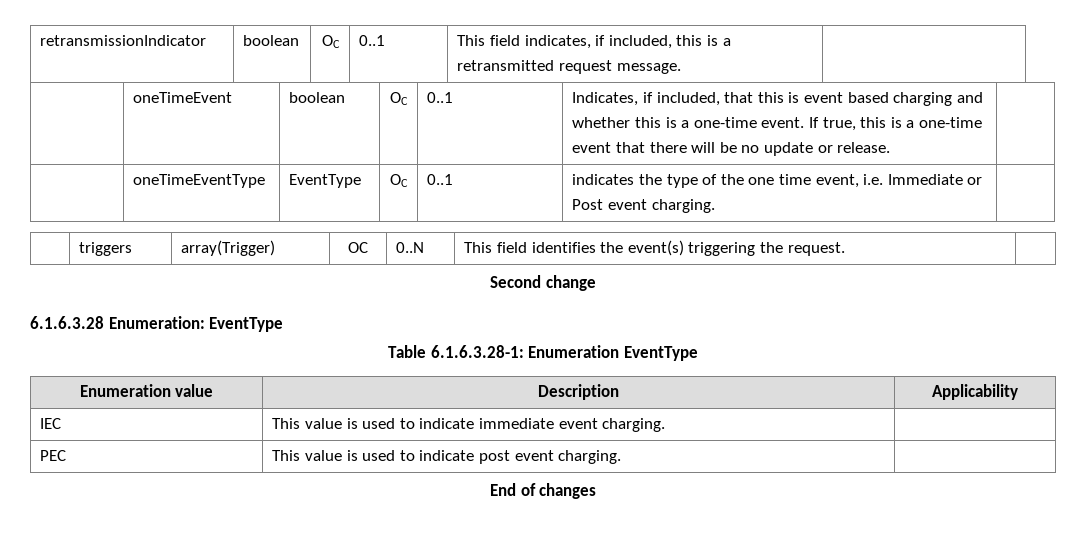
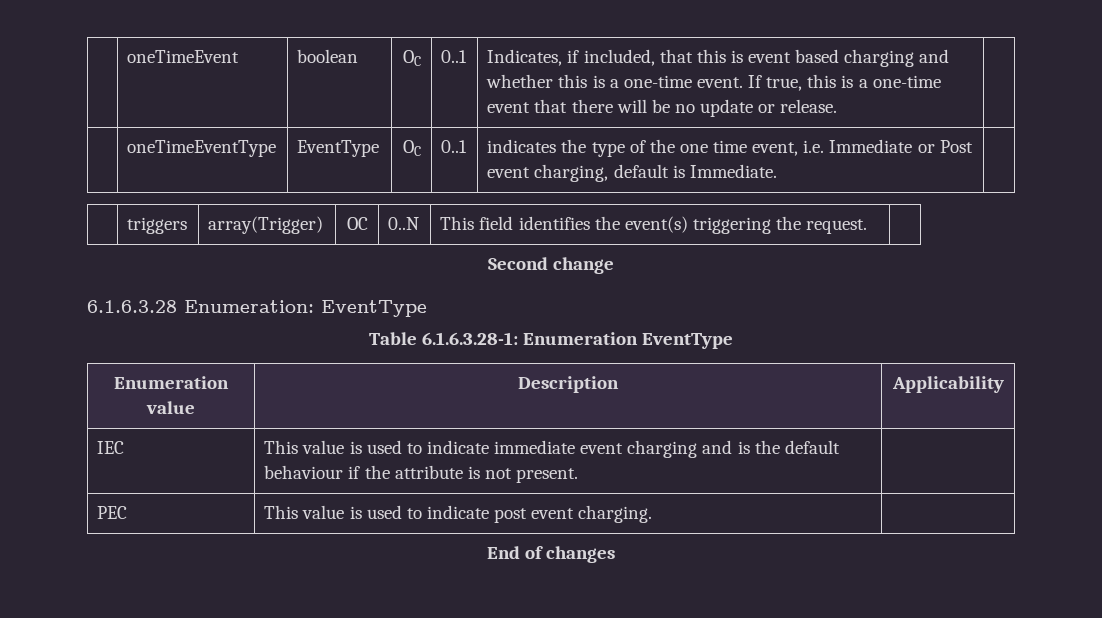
[40,35,207,46] [243,35,300,46] [321,35,340,48] [359,35,386,46] [457,35,731,49] [457,60,681,74] retransmissionIndicator | boolean | OC | 0..1 | This field indicates, if included, this is a retransmitted request message. | // -> (127, 56) none
[651,199,715,213] charging. -> [534,164,777,182] charging, default is Immediate.
[602,418,666,432] charging. -> [627,440,840,458] [264,465,579,483] charging and is the default behaviour if the attribute is not present.

